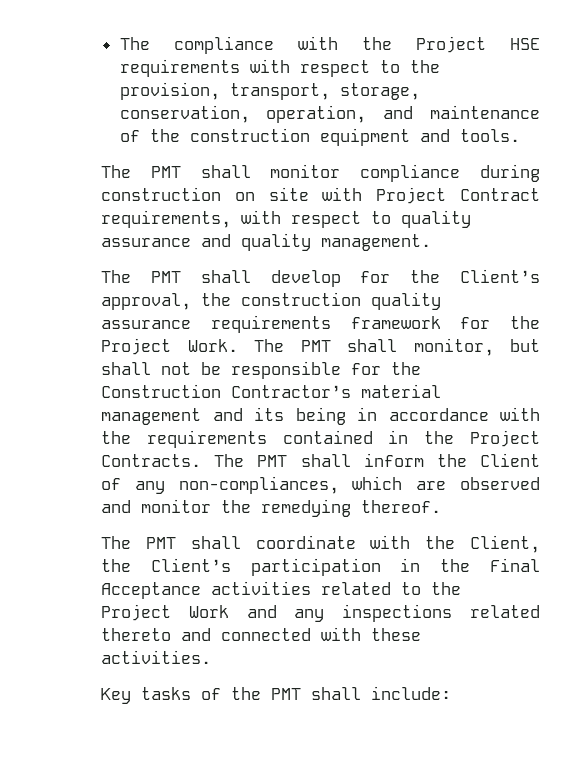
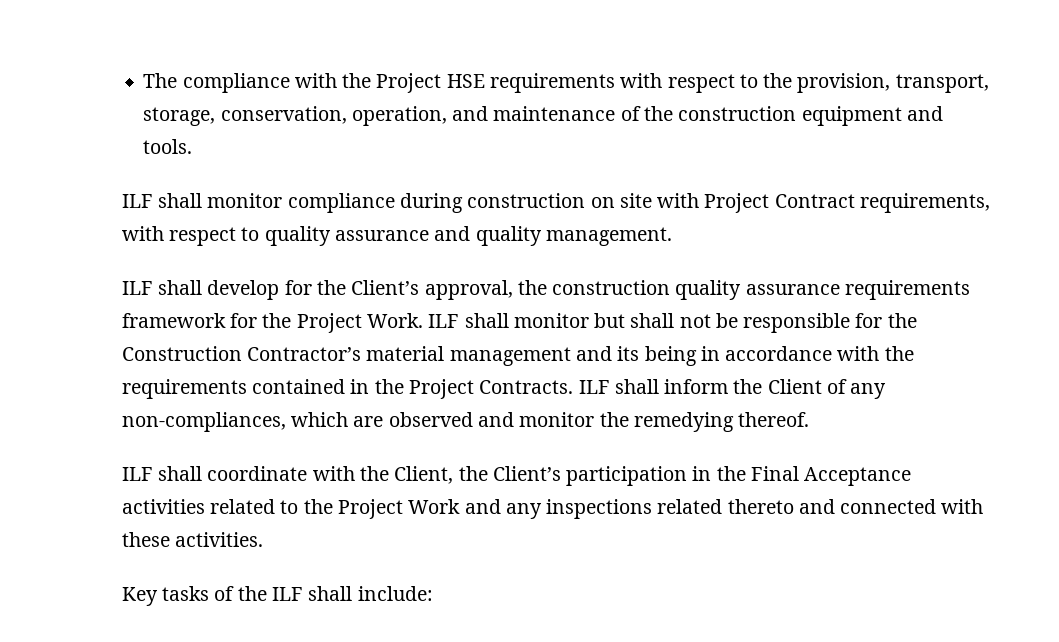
[101,165,181,178] The PMT -> [121,194,153,208] ILF
[101,270,181,283] The PMT -> [121,281,153,295] ILF
[254,338,494,356] The PMT shall monitor, -> [428,313,589,328] ILF shall monitor
[214,454,288,467] The PMT -> [578,380,610,394] ILF
[101,536,176,549] The PMT -> [121,467,153,481] ILF
[271,688,302,700] PMT -> [271,587,303,601] ILF

